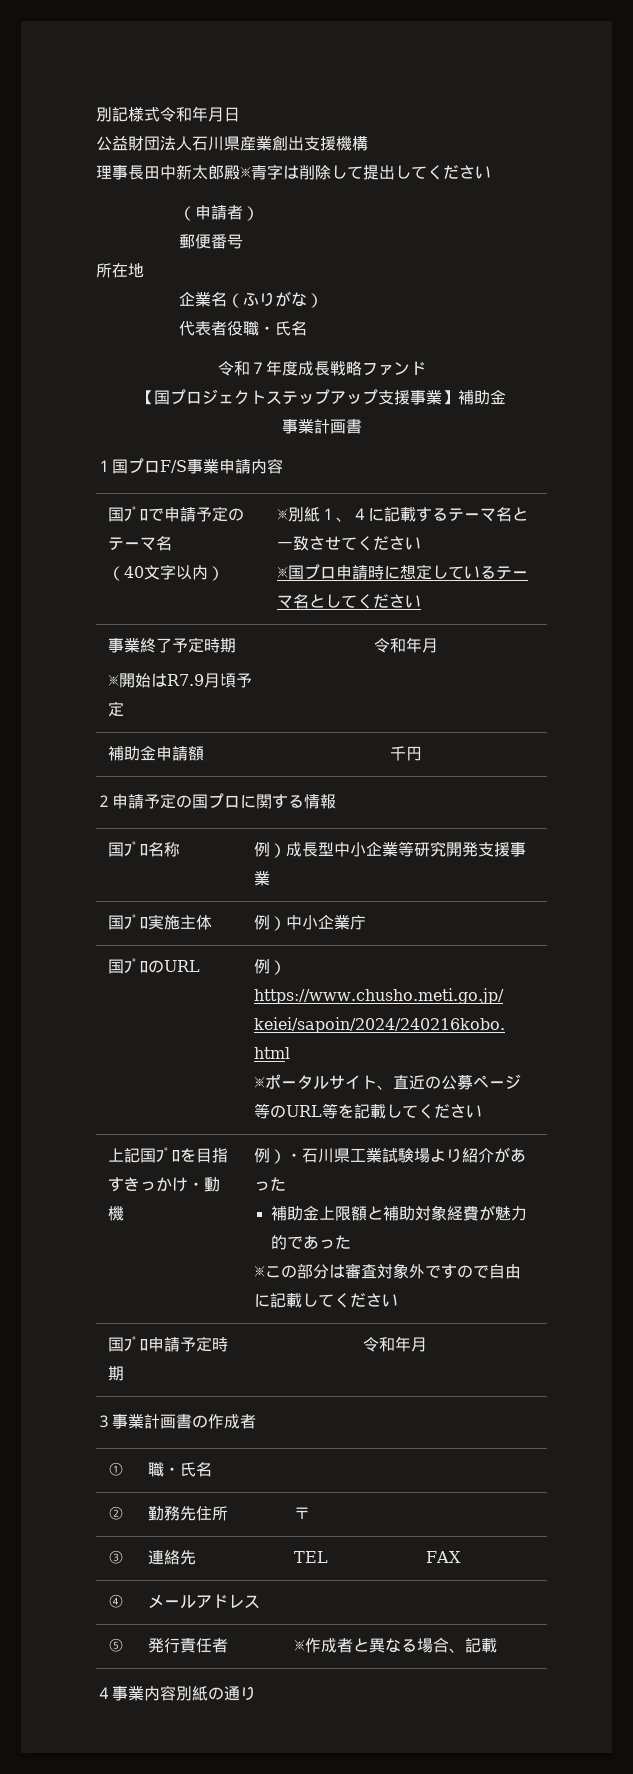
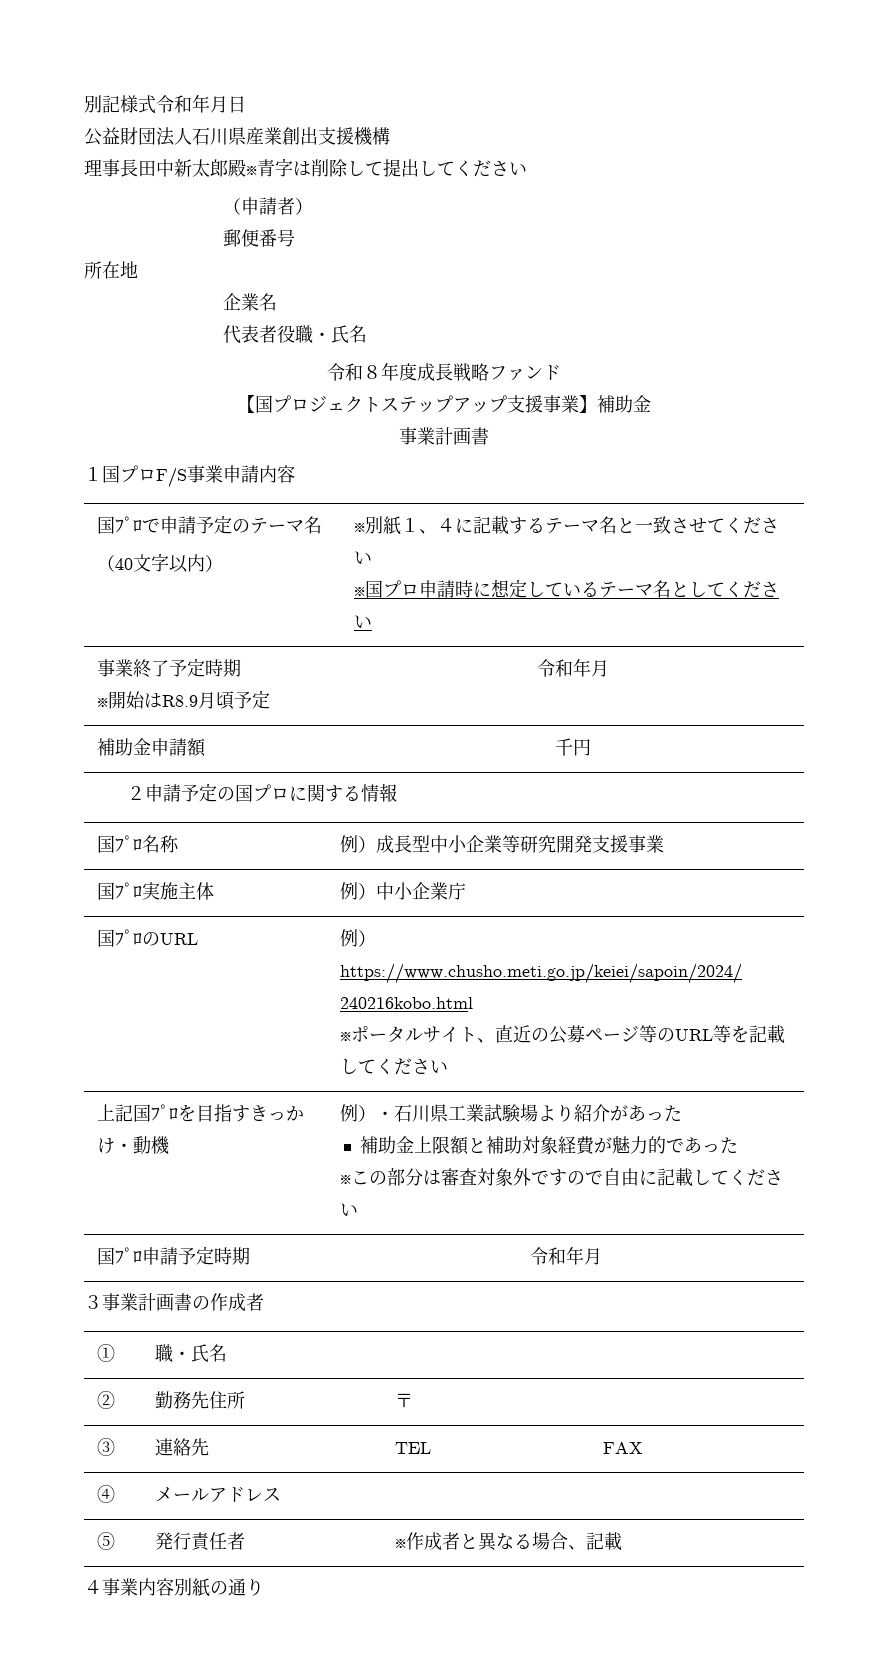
[227,291,324,308] （ふりがな） -> (277, 302) none
[249,362,266,374] ７ -> [363,365,381,379] ８
[166,674,204,686] R7.9 -> [161,695,198,707] R8.9

